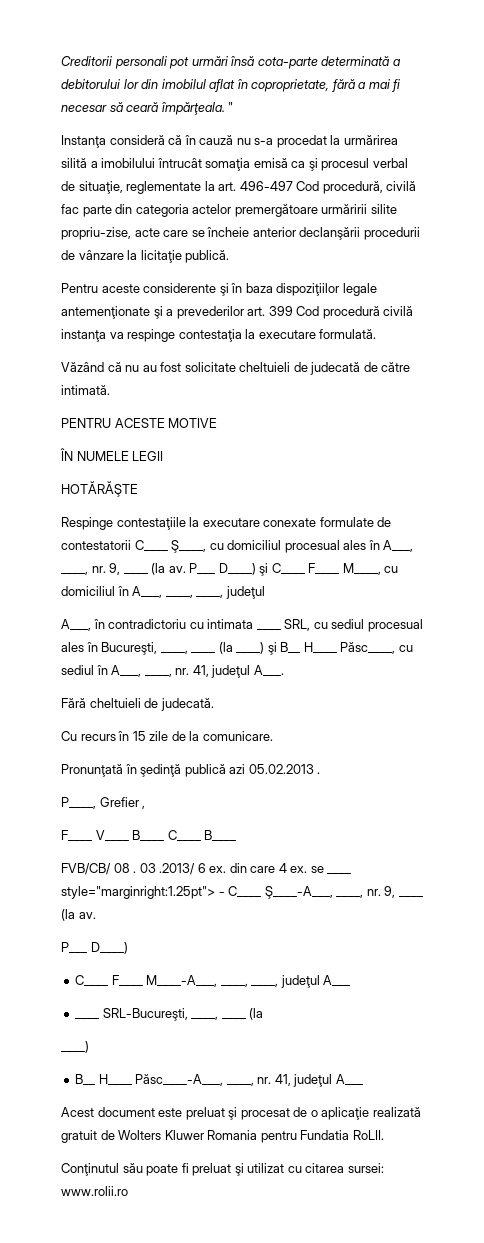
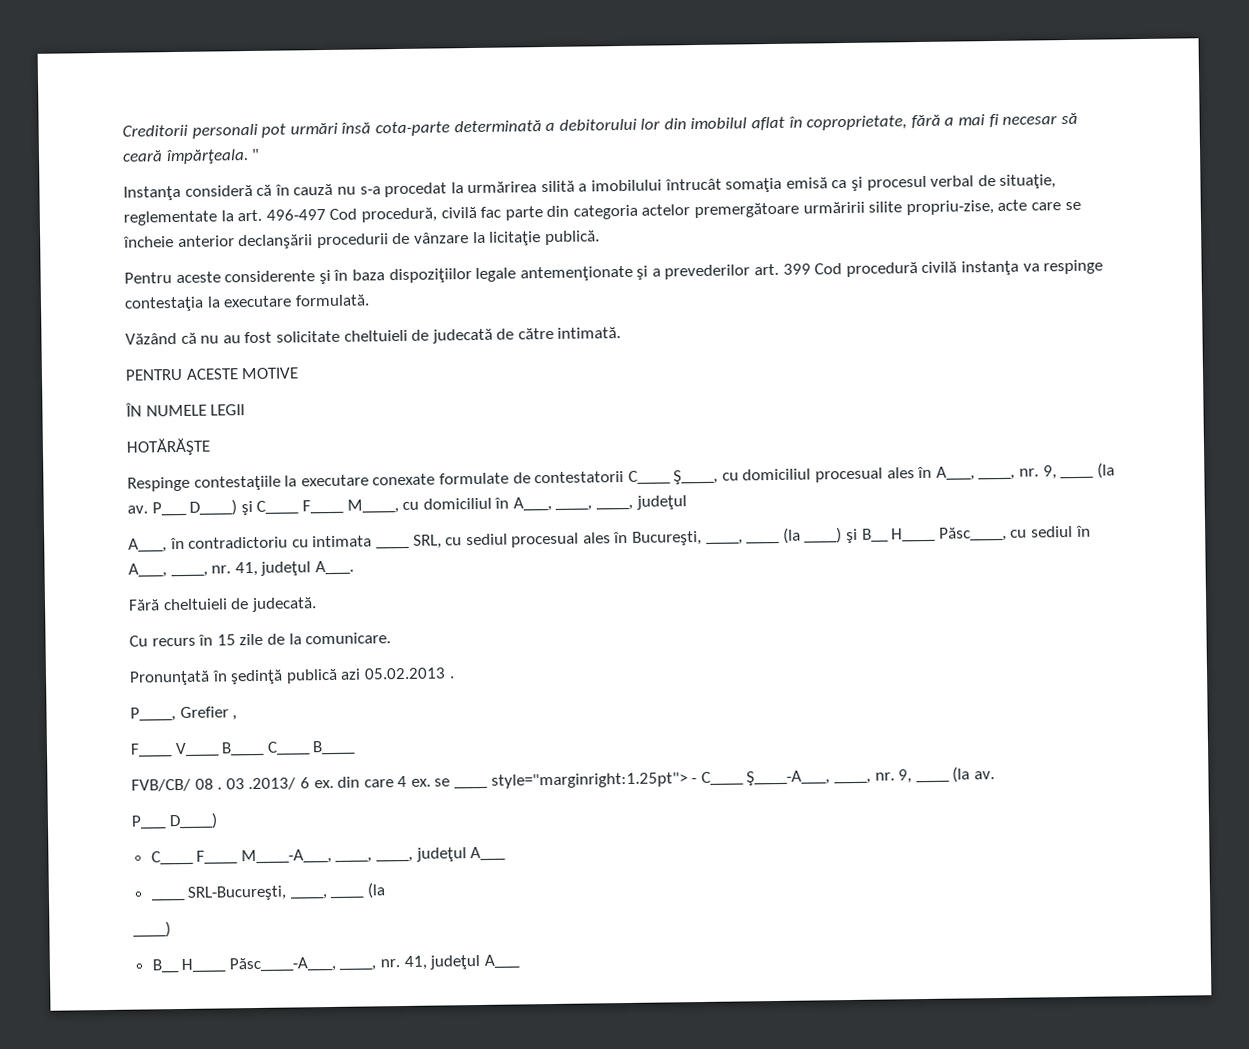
[61,1107,421,1120] [61,1130,384,1143] [61,1163,384,1176] [61,1186,128,1196] // Acest document este preluat şi procesat de o aplicaţie realizată gratuit de Wolters Kluwer Romania pentru Fundatia RoLII. // Conţinutul său poate fi preluat şi utilizat cu citarea sursei: www.rolii.ro -> (520, 961) none

